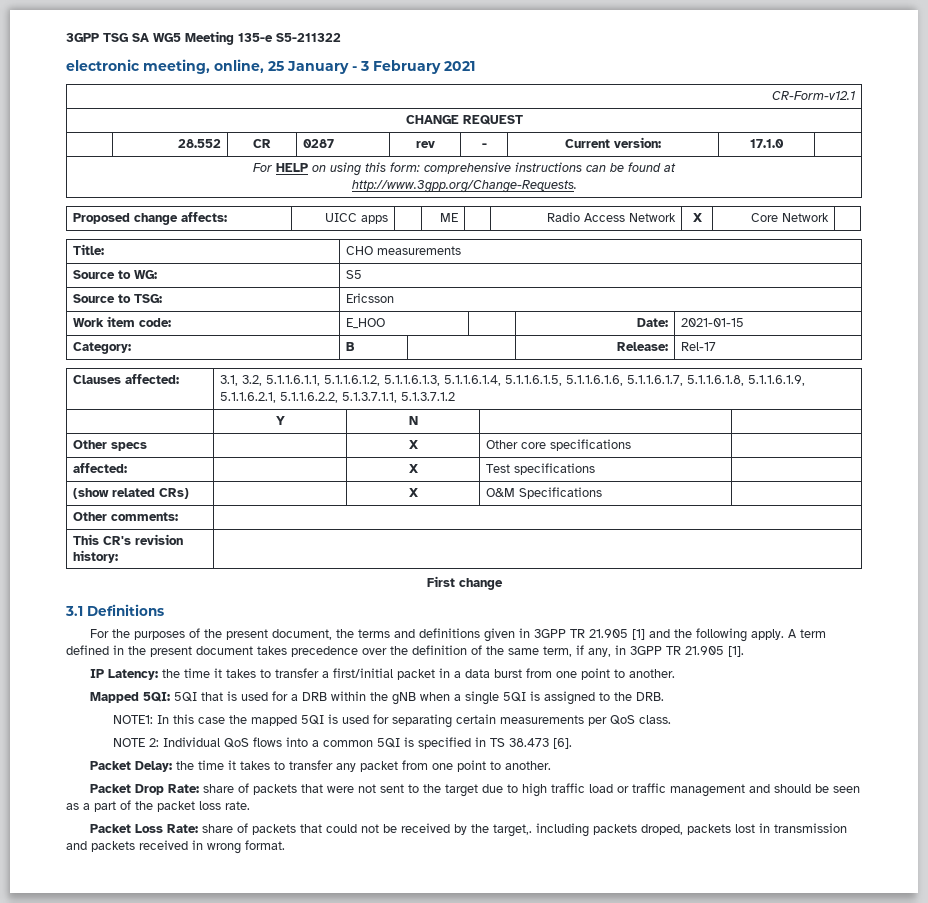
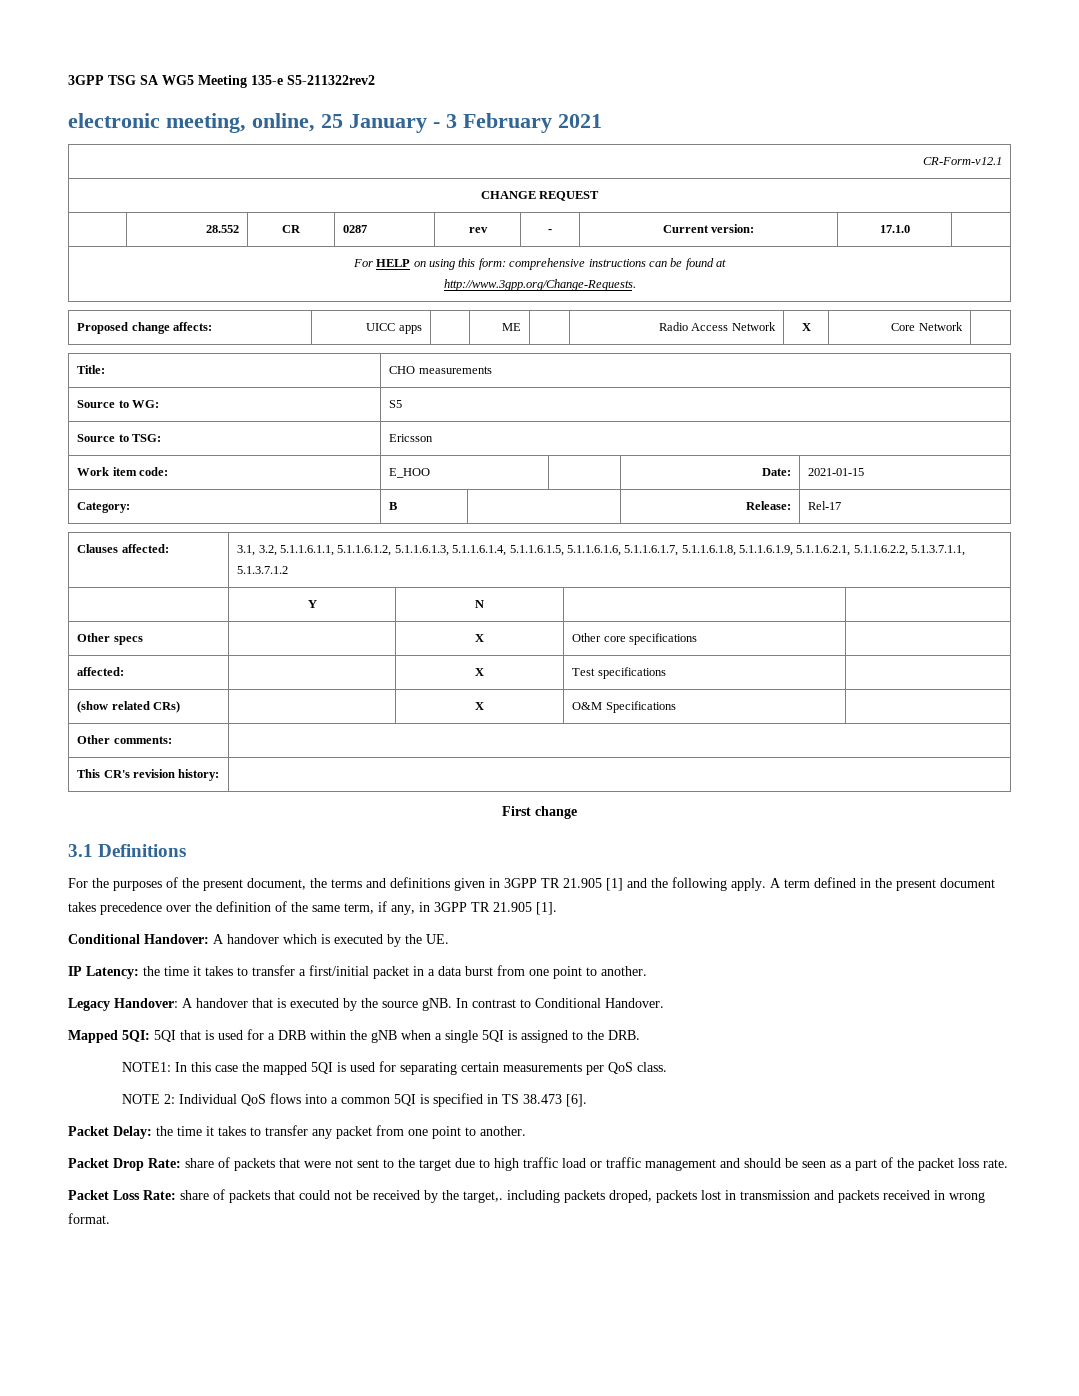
[276,33,341,42] S5-211322 -> [287,75,375,85] S5-211322rev2
(744, 651) none -> [68,934,449,947] // Conditional Handover: A handover which is executed by the UE.
(676, 673) none -> [68,998,664,1011] // Legacy Handover: A handover that is executed by the source gNB. In contrast to Conditional Handover.

